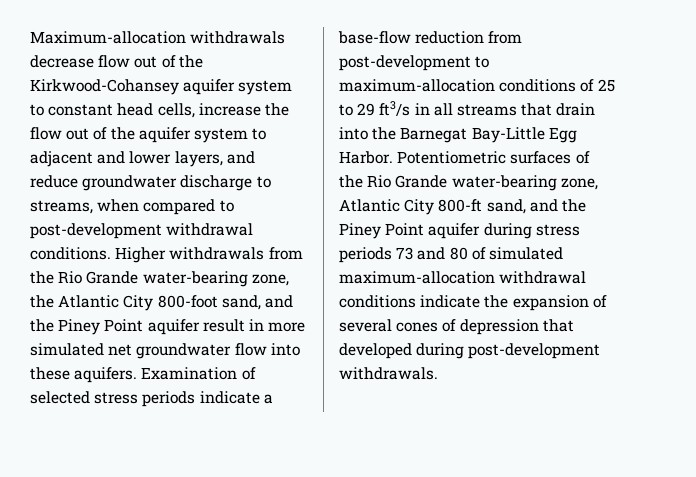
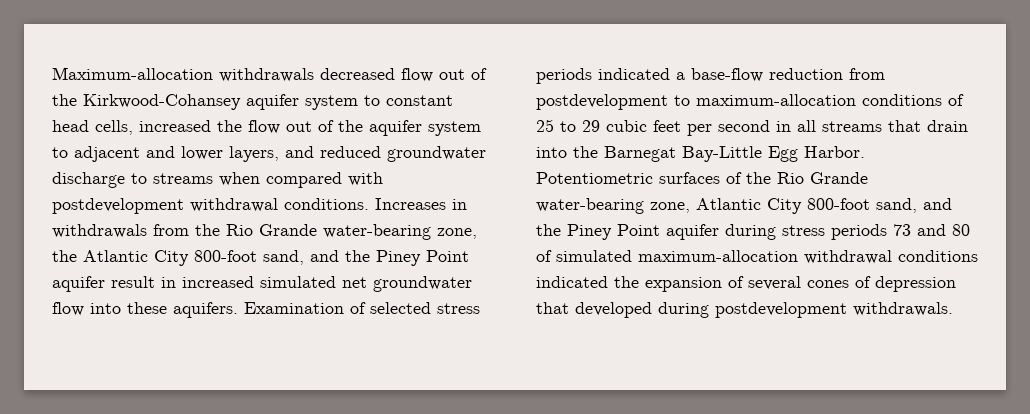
[30,55,94,68] decrease -> [320,68,395,80] decreased
[198,103,261,116] increase -> [139,120,211,132] increased
[30,175,78,188] reduce -> [320,146,381,158] reduced
[30,200,93,214] streams, -> [153,173,213,184] streams
[219,200,234,212] [30,223,254,239] [30,247,167,263] to post-development withdrawal conditions. Higher -> [348,172,383,186] [52,198,467,214] with postdevelopment withdrawal conditions. Increases in
[268,322,306,332] more -> [182,276,254,288] increased
[199,391,260,404] indicate -> [598,68,670,80] indicated
[339,55,471,71] post-development -> [536,94,668,110] postdevelopment
[379,101,411,116] ft3/s -> [606,120,770,136] cubic feet per second
[438,199,483,212] 800-ft -> [807,198,870,210] 800-foot
[420,295,481,308] indicate -> [536,276,608,288] indicated
[468,343,601,359] post-development -> [715,302,847,318] postdevelopment

